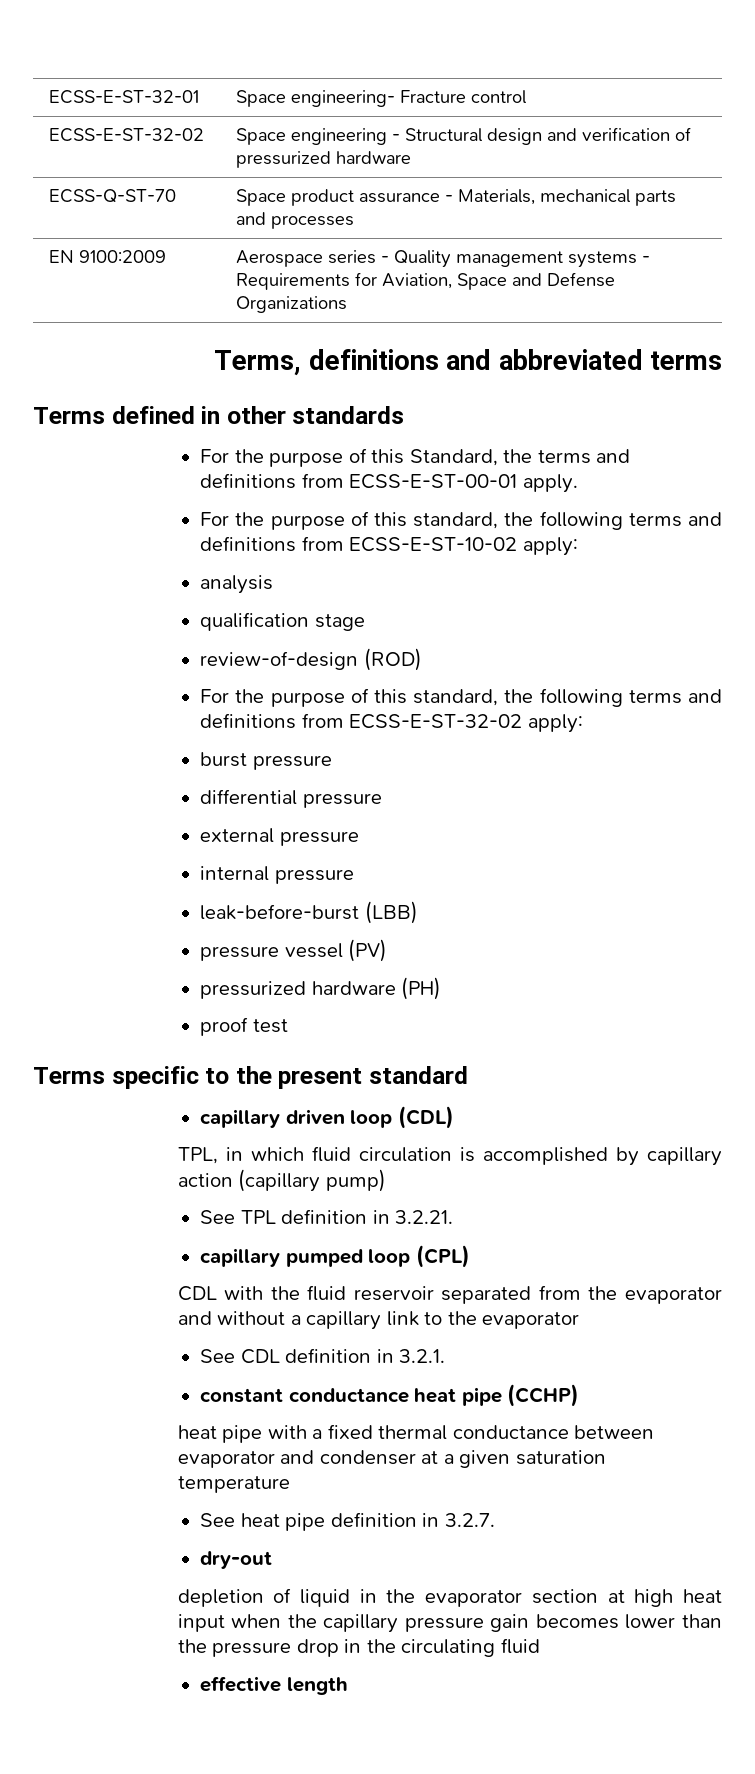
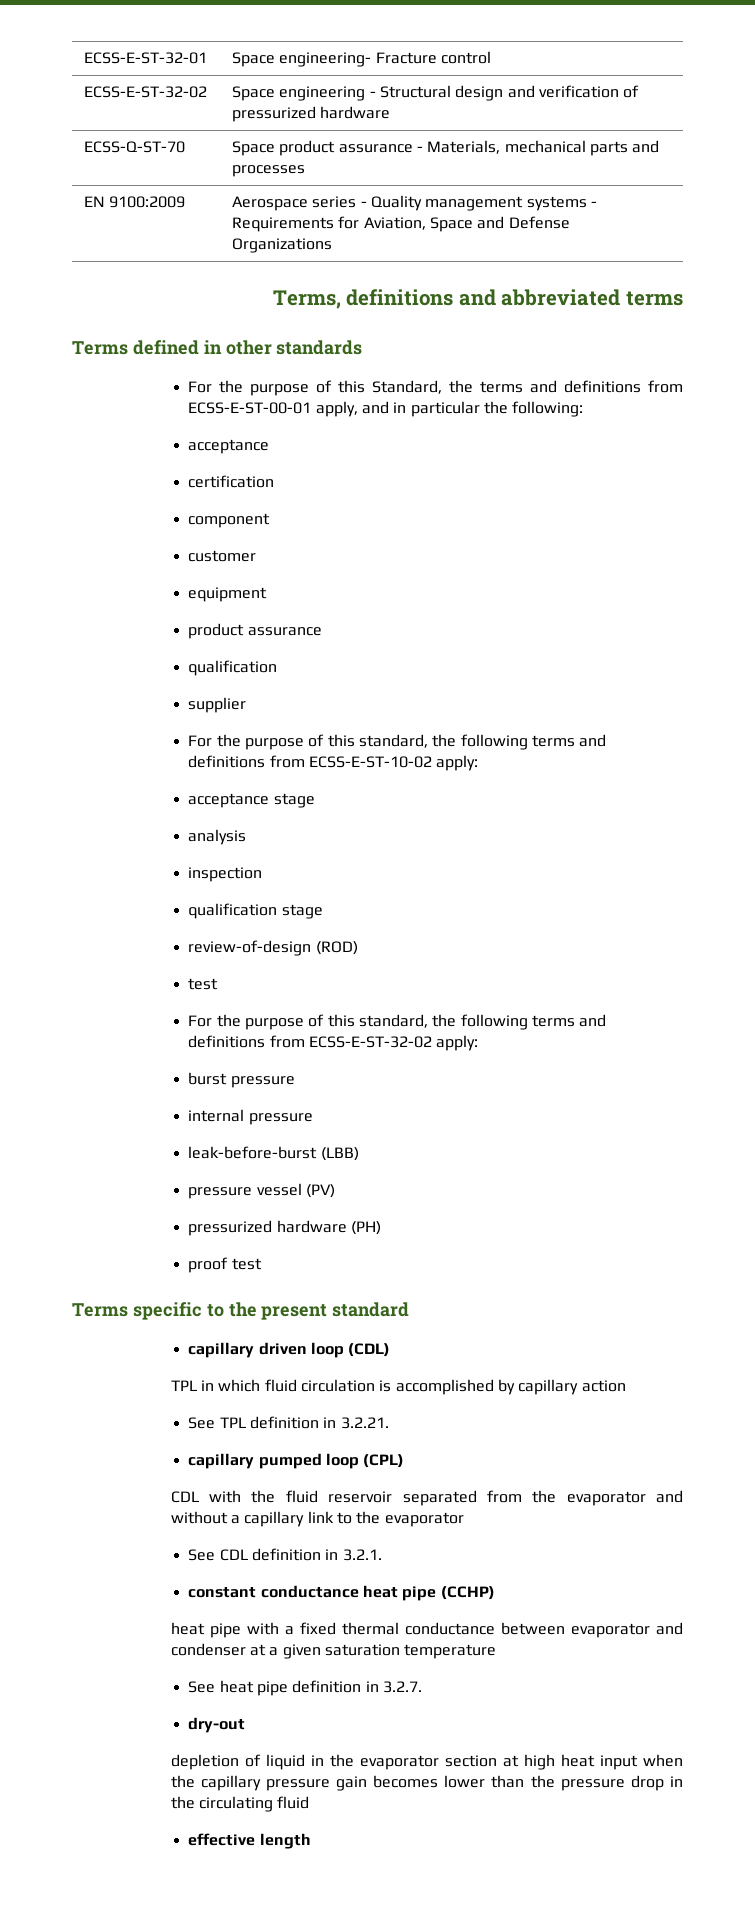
[522,474,578,493] apply. -> [315,401,584,417] [188,439,270,454] [188,475,275,488] [188,513,271,528] [188,550,257,562] [188,587,268,602] [188,623,322,639] [188,660,278,676] [188,697,247,713] apply, and in particular the following: // acceptance // certification // component // customer // equipment // product assurance // qualification // supplier
(578, 546) none -> [188,793,315,808] // acceptance stage
(274, 584) none -> [188,867,263,882] // inspection
(422, 659) none -> [188,978,219,990] // test
[200,789,382,808] [200,828,359,846] // differential pressure // external pressure -> (295, 1082) none
[177,1147,218,1164] TPL, -> [170,1380,197,1391] TPL
[238,1169,386,1192] (capillary pump) -> (626, 1386) none

